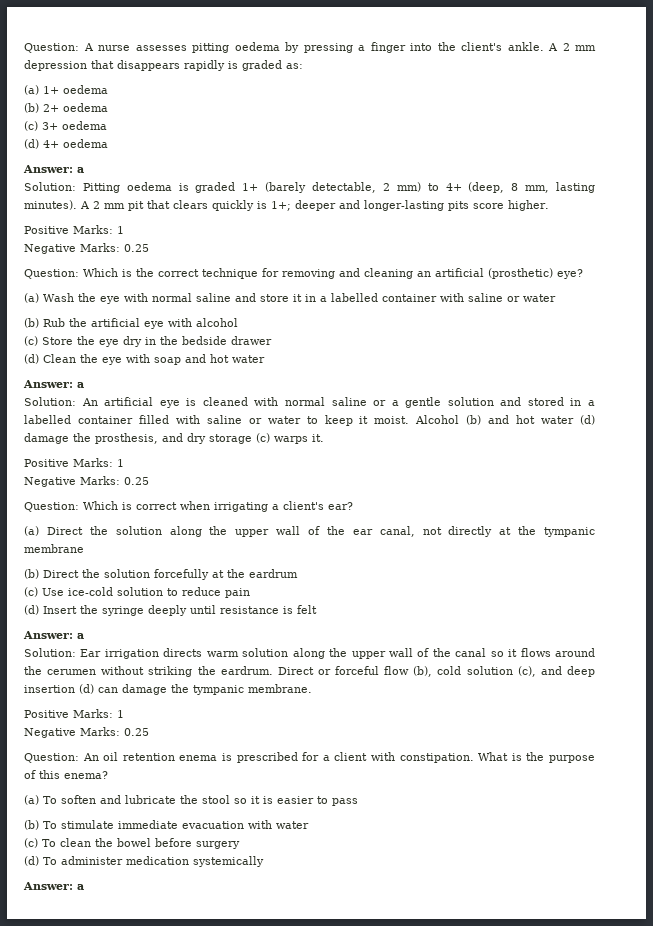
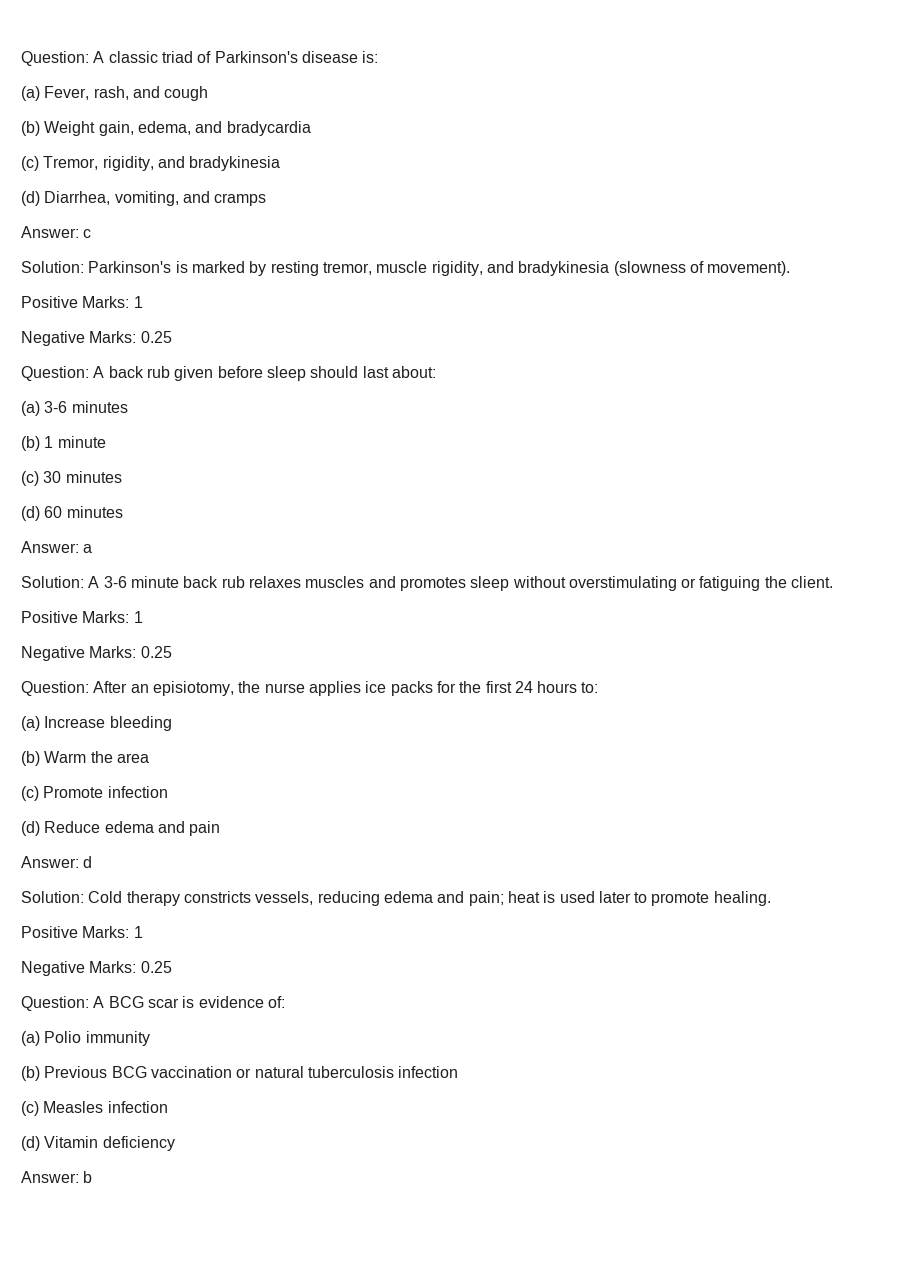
[24,42,596,53] [24,60,303,71] [24,85,108,95] [24,103,108,113] [24,121,107,131] [24,139,108,149] [23,165,84,173] [24,182,596,193] [24,200,549,211] [24,225,124,234] [24,243,149,254] [24,268,583,279] [24,293,556,304] [24,318,238,329] [24,336,272,347] [24,354,265,365] [23,380,84,388] [24,397,595,408] [24,415,595,426] [24,433,324,444] [24,458,124,467] [24,476,149,487] [24,501,353,512] [24,526,595,537] [24,544,84,553] [24,569,298,580] [24,587,250,598] [24,605,317,616] [23,631,84,639] [24,648,595,659] [24,666,595,677] [24,684,312,695] [24,709,124,718] [24,727,149,738] [24,752,596,763] [24,770,108,779] [24,795,358,806] [24,820,309,830] [24,838,240,849] [24,856,264,867] [23,882,84,890] Question: A nurse assesses pitting oedema by pressing a finger into the client's ankle. A 2 mm depression that disappears rapidly is graded as: // (a) 1+ oedema // (b) 2+ oedema // (c) 3+ oedema // (d) 4+ oedema // Answer: a // Solution: Pitting oedema is graded 1+ (barely detectable, 2 mm) to 4+ (deep, 8 mm, lasting minutes). A 2 mm pit that clears quickly is 1+; deeper and longer-lasting pits score higher. // Positive Marks: 1 // Negative Marks: 0.25 // Question: Which is the correct technique for removing and cleaning an artificial (prosthetic) eye? // (a) Wash the eye with normal saline and store it in a labelled container with saline or water // (b) Rub the artificial eye with alcohol // (c) Store the eye dry in the bedside drawer // (d) Clean the eye with soap and hot water // Answer: a // Solution: An artificial eye is cleaned with normal saline or a gentle solution and stored in a labelled container filled with saline or water to keep it moist. Alcohol (b) and hot water (d) damage the prosthesis, and dry storage (c) warps it. // Positive Marks: 1 // Negative Marks: 0.25 // Question: Which is correct when irrigating a client's ear? // (a) Direct the solution along the upper wall of the ear canal, not directly at the tympanic membrane // (b) Direct the solution forcefully at the eardrum // (c) Use ice-cold solution to reduce pain // (d) Insert the syringe deeply until resistance is felt // Answer: a // Solution: Ear irrigation directs warm solution along the upper wall of the canal so it flows around the cerumen without striking the eardrum. Direct or forceful flow (b), cold solution (c), and deep insertion (d) can damage the tympanic membrane. // Positive Marks: 1 // Negative Marks: 0.25 // Question: An oil retention enema is prescribed for a client with constipation. What is the purpose of this enema? // (a) To soften and lubricate the stool so it is easier to pass // (b) To stimulate immediate evacuation with water // (c) To clean the bowel before surgery // (d) To administer medication systemically // Answer: a -> [21,51,379,66] [21,86,209,101] [21,121,311,136] [21,156,281,171] [21,191,267,206] [21,226,92,238] [21,261,791,276] [21,296,143,308] [21,331,172,346] [21,366,436,381] [21,401,128,416] [21,436,106,451] [21,471,122,486] [21,506,123,521] [21,541,93,553] [21,576,834,591] [21,611,143,623] [21,646,172,661] [21,681,599,696] [21,716,172,731] [21,751,149,766] [21,786,168,801] [21,821,221,836] [21,856,93,868] [21,891,771,906] [21,926,143,938] [21,961,172,976] [21,996,285,1011] [21,1031,150,1046] [21,1066,459,1081] [21,1101,168,1116] [21,1136,175,1151] [21,1171,93,1183] Question: A classic triad of Parkinson's disease is: // (a) Fever, rash, and cough // (b) Weight gain, edema, and bradycardia // (c) Tremor, rigidity, and bradykinesia // (d) Diarrhea, vomiting, and cramps // Answer: c // Solution: Parkinson's is marked by resting tremor, muscle rigidity, and bradykinesia (slowness of movement). // Positive Marks: 1 // Negative Marks: 0.25 // Question: A back rub given before sleep should last about: // (a) 3-6 minutes // (b) 1 minute // (c) 30 minutes // (d) 60 minutes // Answer: a // Solution: A 3-6 minute back rub relaxes muscles and promotes sleep without overstimulating or fatiguing the client. // Positive Marks: 1 // Negative Marks: 0.25 // Question: After an episiotomy, the nurse applies ice packs for the first 24 hours to: // (a) Increase bleeding // (b) Warm the area // (c) Promote infection // (d) Reduce edema and pain // Answer: d // Solution: Cold therapy constricts vessels, reducing edema and pain; heat is used later to promote healing. // Positive Marks: 1 // Negative Marks: 0.25 // Question: A BCG scar is evidence of: // (a) Polio immunity // (b) Previous BCG vaccination or natural tuberculosis infection // (c) Measles infection // (d) Vitamin deficiency // Answer: b

